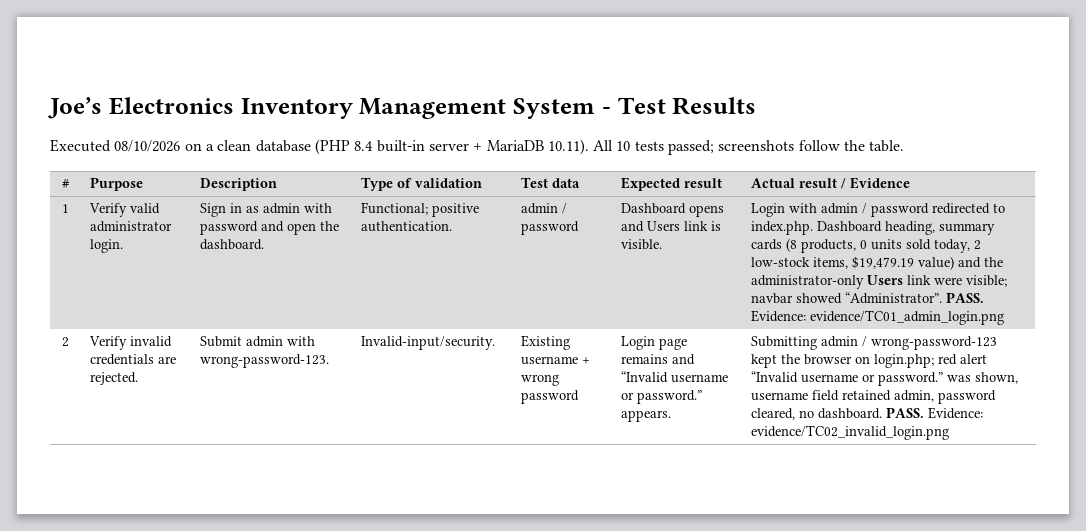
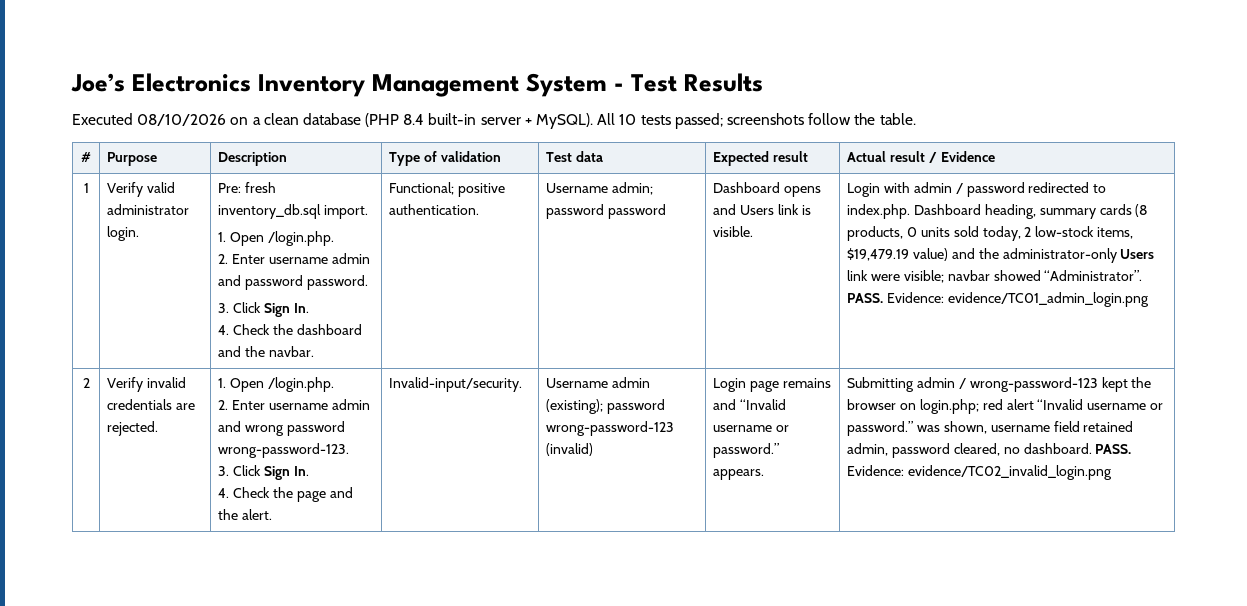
[486,139,589,155] MariaDB 10.11). -> [536,113,594,129] MySQL).
[199,203,332,217] [199,221,339,235] [199,239,264,250] Sign in as admin with password and open the dashboard. -> [218,182,277,193] [218,204,369,219] [218,231,335,246] [218,253,370,264] [218,275,369,290] [218,302,309,317] [218,324,362,335] [218,346,315,357] Pre: fresh inventory_db.sql import. // 1. Open /login.php. // 2. Enter username admin and password password. // 3. Click Sign In. // 4. Check the dashboard and the navbar.
[520,203,567,214] admin / -> [546,182,654,195] [546,204,605,219] Username admin; password
[199,336,315,347] [199,354,329,368] [360,336,495,350] [520,335,570,350] [520,356,590,365] [520,374,559,386] [520,390,579,404] Submit admin with wrong-password-123. | Invalid-input/security. | Existing username + wrong password -> [218,377,335,392] [218,399,370,410] [218,421,346,436] [218,443,350,458] [218,465,309,480] [218,487,353,502] [218,509,273,520] [389,377,523,392] [546,377,651,388] [546,399,666,414] [546,421,675,436] [546,443,594,456] 1. Open /login.php. // 2. Enter username admin and wrong password wrong-password-123. // 3. Click Sign In. // 4. Check the page and the alert. | Invalid-input/security. | Username admin (existing); password wrong-password-123 (invalid)

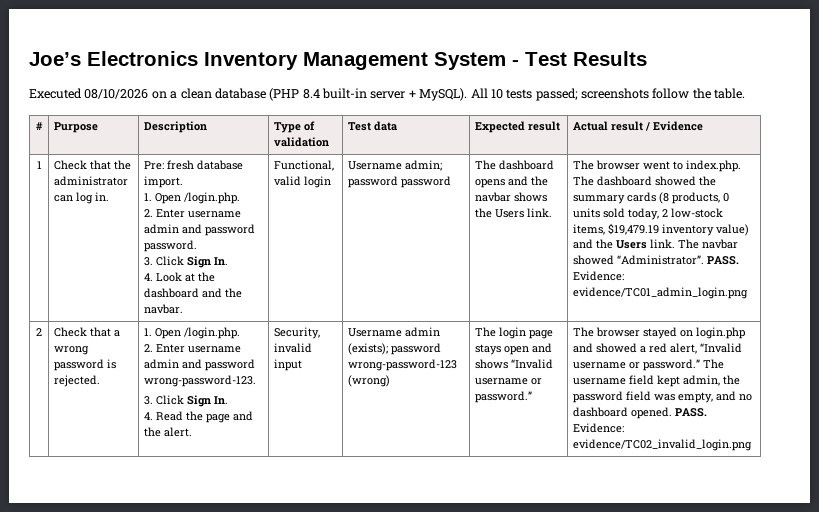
[107,182,176,197] [107,204,190,215] [107,226,140,241] Verify valid administrator login. -> [54,160,132,170] [54,176,129,186] [54,192,110,204] Check that the administrator can log in.
[218,204,322,219] inventory_db.sql -> [197,160,244,170] database
[233,324,271,335] Check -> [156,272,196,282] Look at
[389,182,506,197] [389,204,480,215] Functional; positive authentication. -> [274,160,335,171] [274,176,332,188] Functional, valid login
[713,182,822,197] [713,204,811,215] [713,226,754,237] [847,182,1107,197] [847,204,1037,219] Dashboard opens and Users link is visible. | Login with admin / password redirected to index.php. Dashboard heading, -> [475,160,555,170] [475,176,549,188] [475,192,548,202] [475,208,553,218] [573,160,742,172] [573,176,717,186] The dashboard opens and the navbar shows the Users link. | The browser went to index.php. The dashboard showed the
(910, 254) none -> [662,224,715,236] inventory
[1002,248,1155,263] [847,270,945,283] administrator-only Users link were visible; -> [616,239,700,249] Users link. The
[107,377,187,392] [107,399,196,410] Verify invalid credentials are -> [54,327,121,337] [54,346,90,355] [54,359,117,371] Check that a wrong password is
[245,425,285,436] wrong -> (203, 364) none
[233,487,271,498] Check -> [156,411,184,421] Read
[389,377,523,392] Invalid-input/security. -> [274,327,321,339] [274,343,313,353] [274,359,303,371] Security, invalid input
[546,399,604,414] (existing); -> [348,343,389,355] (exists);
[546,443,594,456] [713,378,832,392] [713,399,787,410] [713,425,790,432] [713,443,780,458] [713,469,765,480] [847,377,1152,392] [847,399,1163,414] [847,421,1134,436] [847,443,1092,458] (invalid) | Login page remains and “Invalid username or password.” appears. | Submitting admin / wrong-password-123 kept the browser on login.php; red alert “Invalid username or password.” was shown, username field retained admin, password cleared, no dashboard. -> [348,375,391,387] [475,327,554,339] [475,343,553,355] [475,359,554,369] [475,378,543,385] [475,391,533,403] [573,327,746,339] [573,343,743,354] [573,359,725,371] [573,375,741,387] [573,391,753,403] [573,407,673,419] (wrong) | The login page stays open and shows “Invalid username or password.” | The browser stayed on login.php and showed a red alert, “Invalid username or password.” The username field kept admin, the password field was empty, and no dashboard opened.

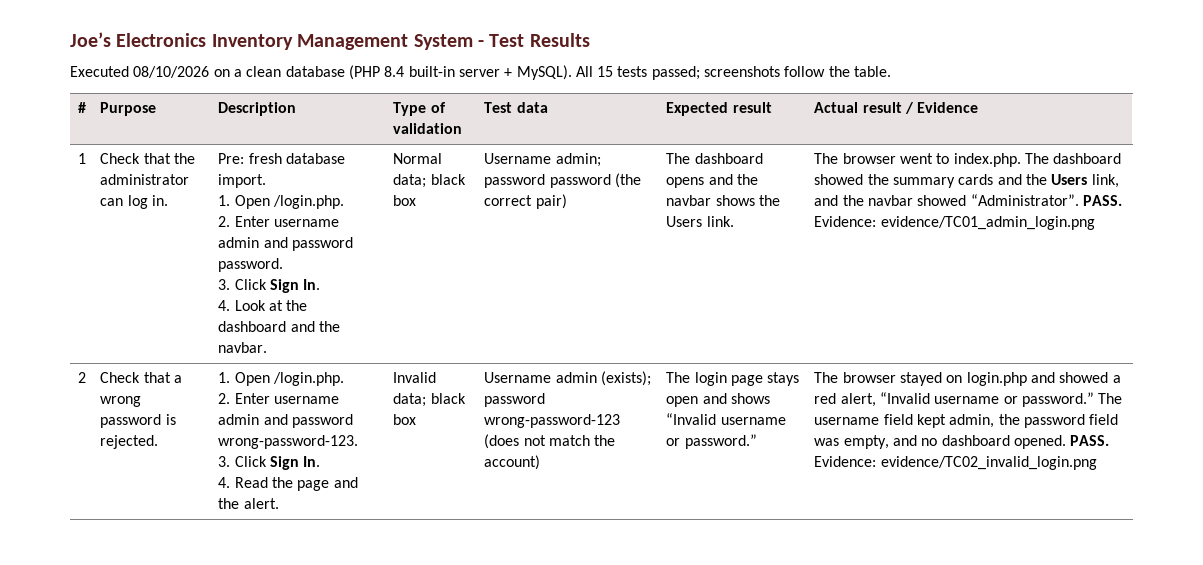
[490,89,503,99] 10 -> [597,66,614,77] 15
[274,160,335,171] [274,176,332,188] Functional, valid login -> [393,153,443,164] [393,174,466,188] [393,195,417,206] Normal data; black box
(452, 182) none -> [615,173,642,188] [484,194,567,209] (the correct pair)
[659,192,730,204] [573,208,724,220] [573,223,750,236] [573,239,700,249] (8 products, 0 units sold today, 2 low-stock items, $19,479.19 inventory value) and the Users link. The -> [997,174,1119,188] [814,195,864,206] and the Users link, and the
[274,327,321,339] [274,343,313,353] [274,359,303,371] Security, invalid input -> [393,372,437,383] [393,393,466,407] [393,414,417,425] Invalid data; black box
[348,375,391,387] (wrong) -> [484,434,616,449] [484,455,541,470] (does not match the account)

